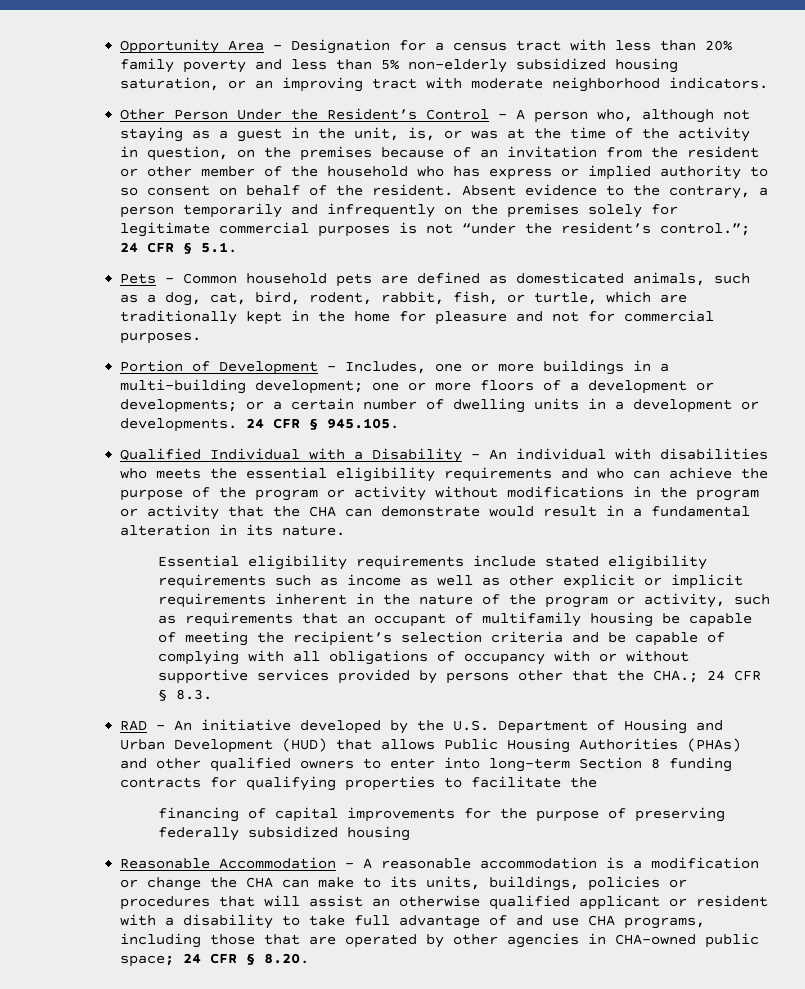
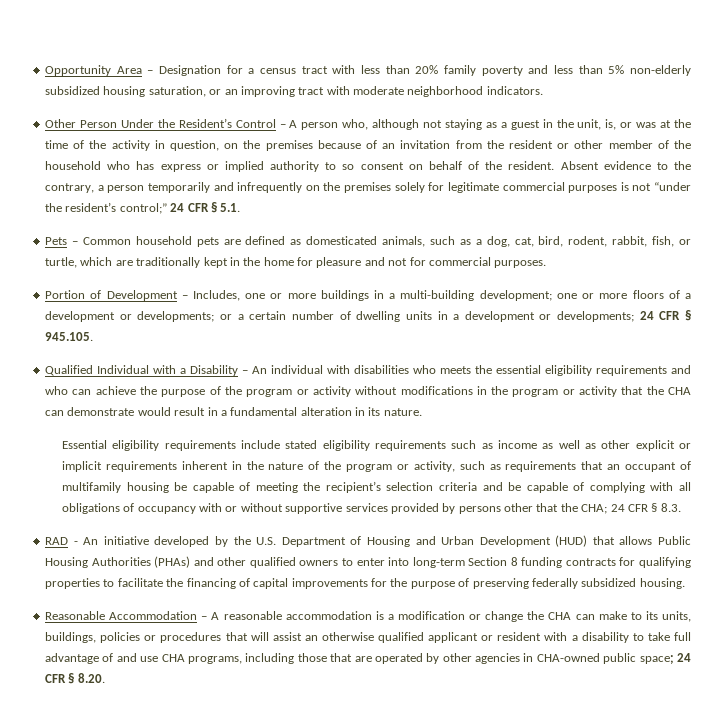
[660,223,751,236] control.”; -> [119,203,167,214] control;”
[120,418,238,432] developments. -> [557,311,635,322] developments;
[653,670,699,683] CHA.; -> [581,504,608,514] CHA;
(598, 782) // -> (184, 582) none
[347,826,411,841] housing -> [639,578,685,589] housing.

